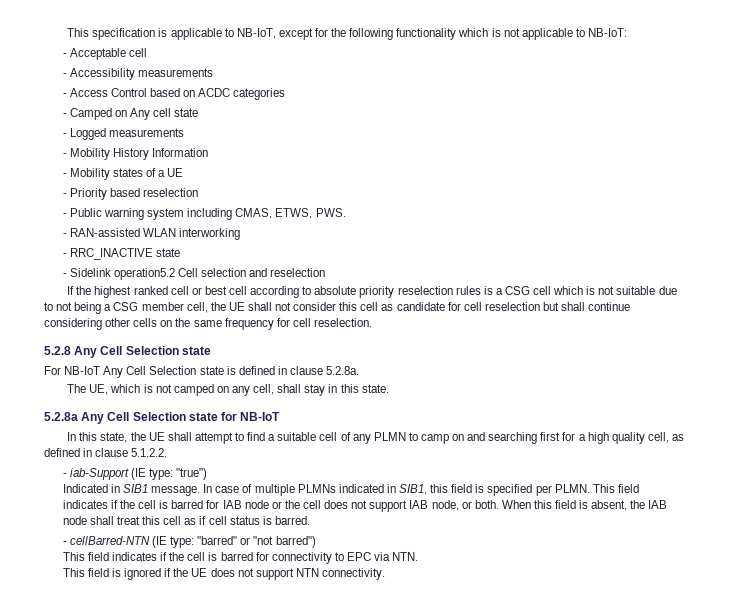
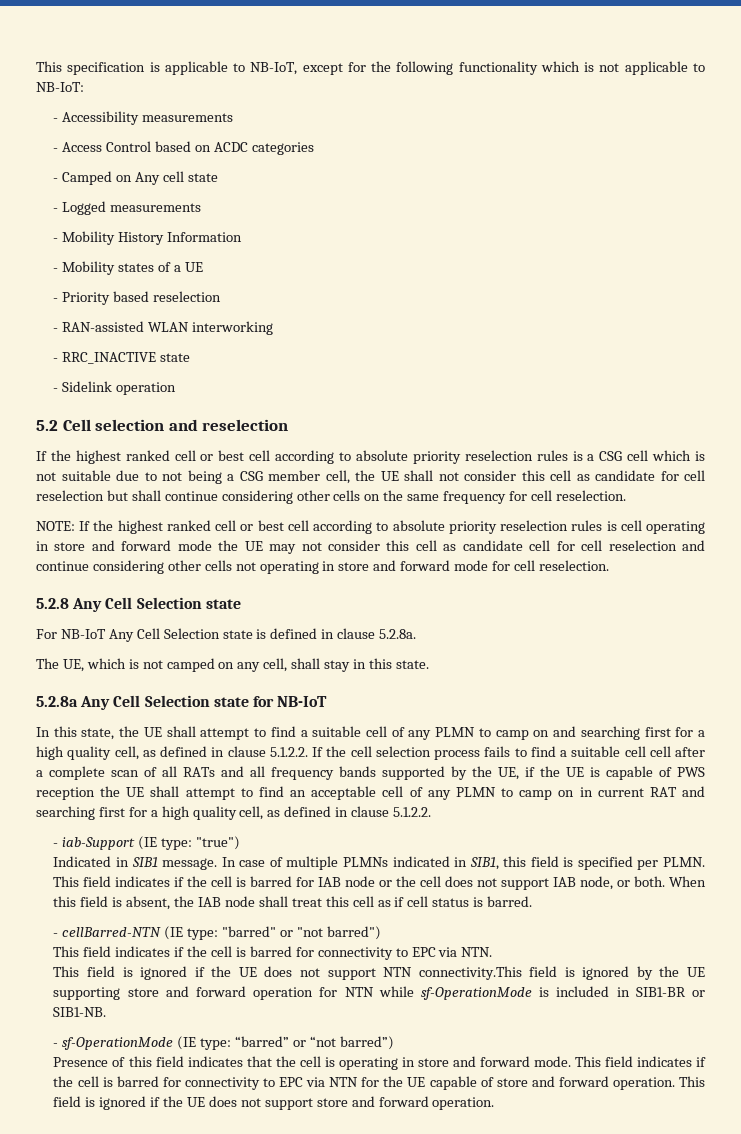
[62,48,148,60] // - Acceptable cell -> (84, 87) none
[62,208,346,220] // - Public warning system including CMAS, ETWS, PWS. -> (222, 296) none
[114,268,176,280] operation5.2 -> [116,382,177,395] [36,420,58,431] operation // 5.2
(372, 322) none -> [36,520,706,534] [36,540,706,554] [36,560,609,574] // NOTE: If the highest ranked cell or best cell according to absolute priority reselection rules is cell operating in store and forward mode the UE may not consider this cell as candidate cell for cell reselection and continue considering other cells not operating in store and forward mode for cell reselection.
(168, 452) none -> [312,746,705,760] [36,766,705,780] [36,786,705,800] [36,806,432,820] If the cell selection process fails to find a suitable cell cell after a complete scan of all RATs and all frequency bands supported by the UE, if the UE is capable of PWS reception the UE shall attempt to find an acceptable cell of any PLMN to camp on in current RAT and searching first for a high quality cell, as defined in clause 5.1.2.2.
[321,568,385,580] connectivity. -> [418,966,705,980] [53,986,705,1000] [53,1007,107,1017] [53,1036,394,1050] [53,1056,706,1070] [53,1076,705,1090] [53,1096,495,1110] connectivity.This field is ignored by the UE supporting store and forward operation for NTN while sf-OperationMode is included in SIB1-BR or SIB1-NB. // - sf-OperationMode (IE type: “barred” or “not barred”) // Presence of this field indicates that the cell is operating in store and forward mode. This field indicates if the cell is barred for connectivity to EPC via NTN for the UE capable of store and forward operation. This field is ignored if the UE does not support store and forward operation.

